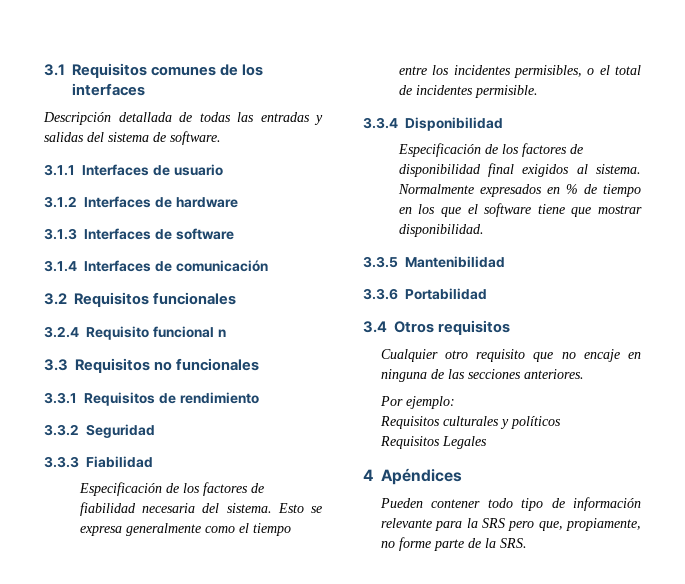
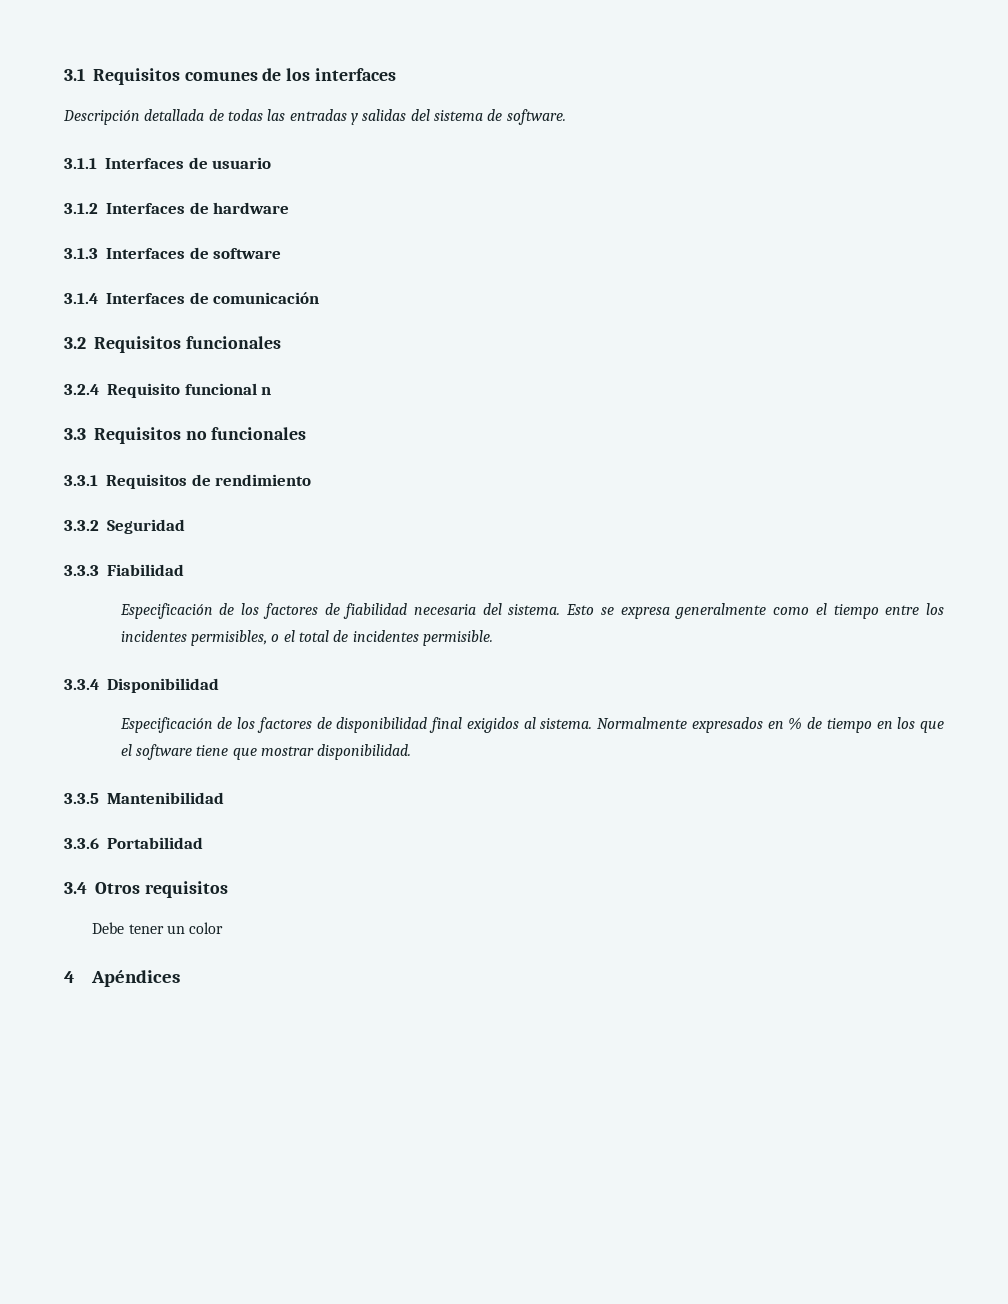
[380,349,641,362] [380,369,584,382] [379,396,455,409] [379,416,561,429] [379,436,487,449] [363,468,462,485] [379,497,641,511] [380,518,641,531] [380,537,527,551] Cualquier otro requisito que no encaje en ninguna de las secciones anteriores. // Por ejemplo: // Requisitos culturales y políticos // Requisitos Legales // 4 Apéndices // Pueden contener todo tipo de información relevante para la SRS pero que, propiamente, no forme parte de la SRS. -> [92,922,224,934] [64,970,181,987] Debe tener un color // 4 Apéndices

